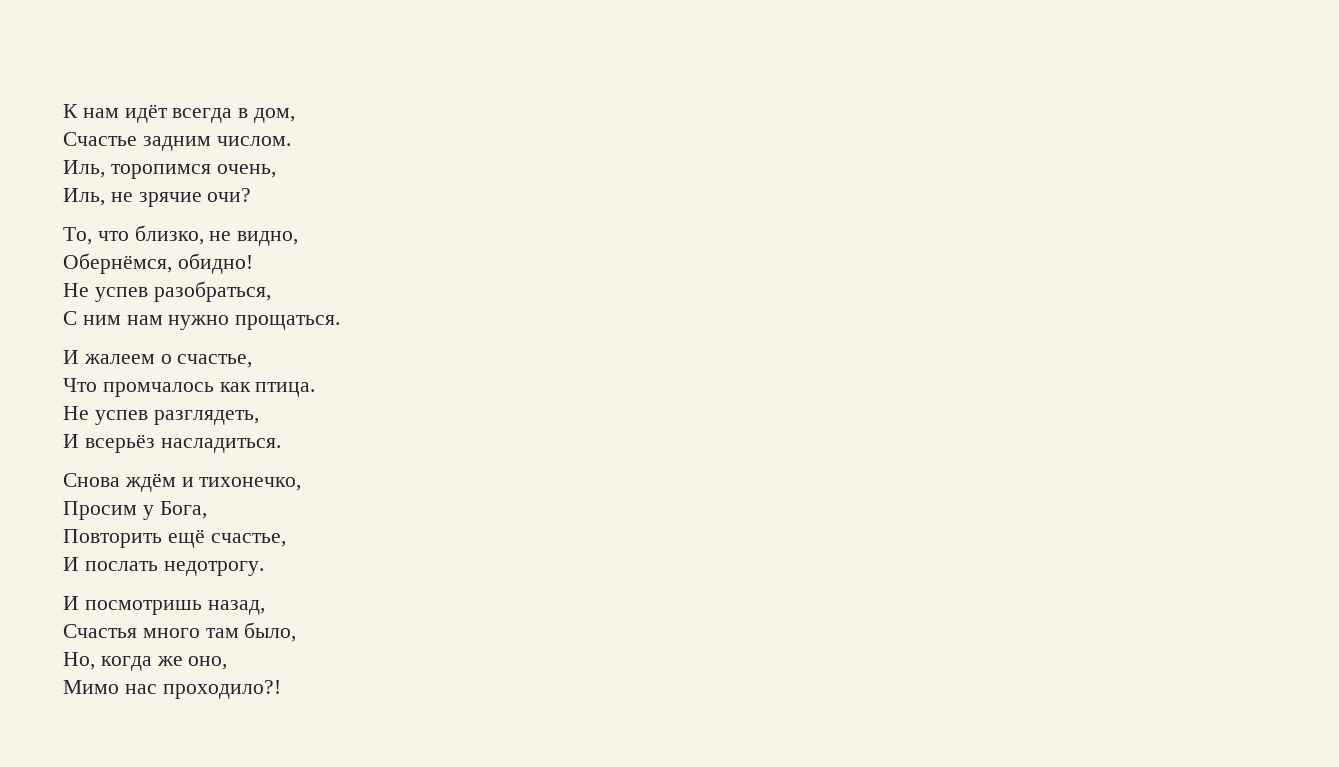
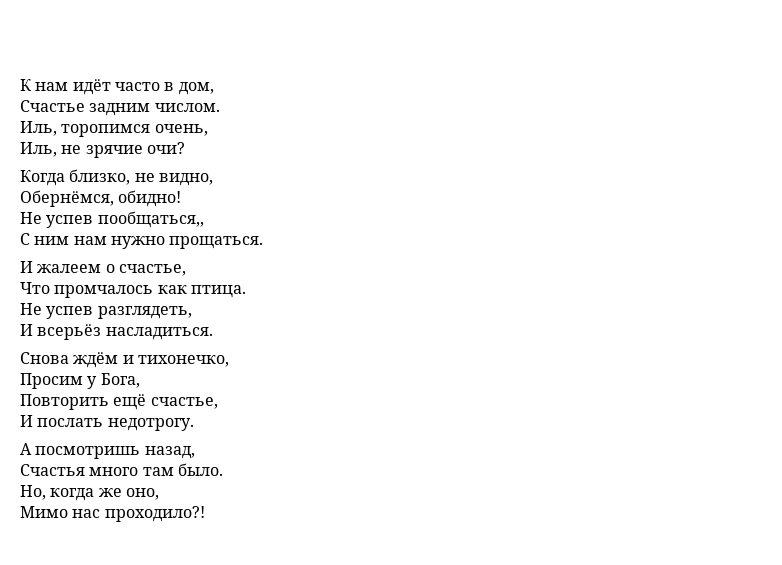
[172,108,233,123] всегда -> [114,82,160,91] часто
[63,227,129,245] То, что -> [20,170,65,186] Когда
[153,281,271,302] разобраться, -> [97,211,204,228] пообщаться,,
[63,596,79,610] И -> [20,443,32,455] А
[244,622,297,642] было, -> [177,463,223,476] было.

